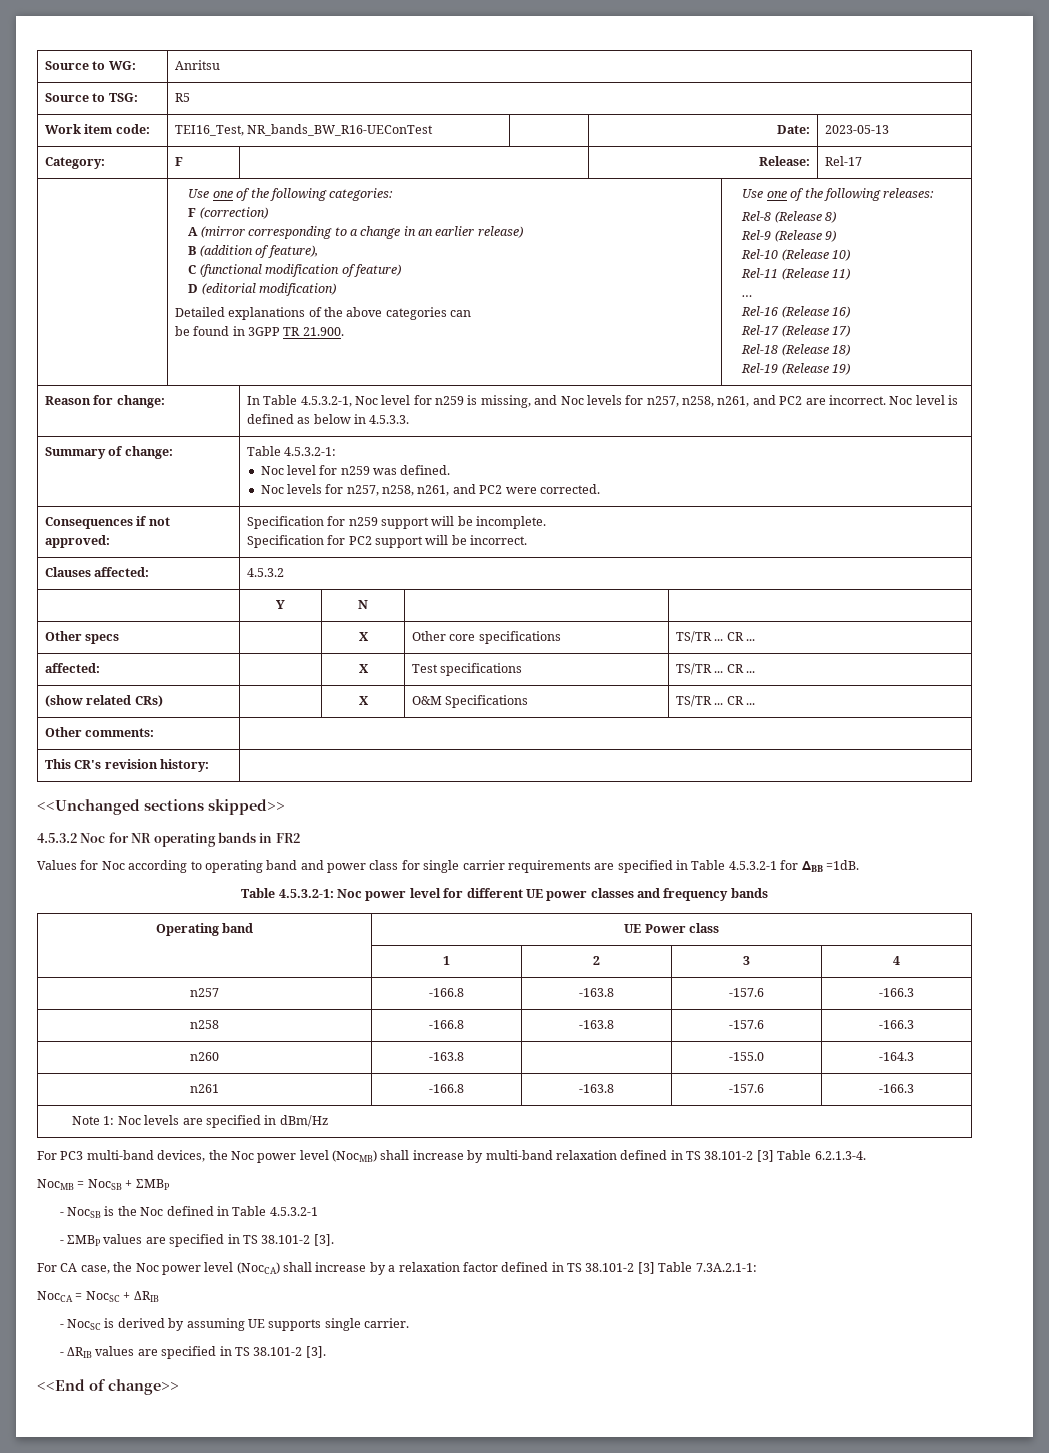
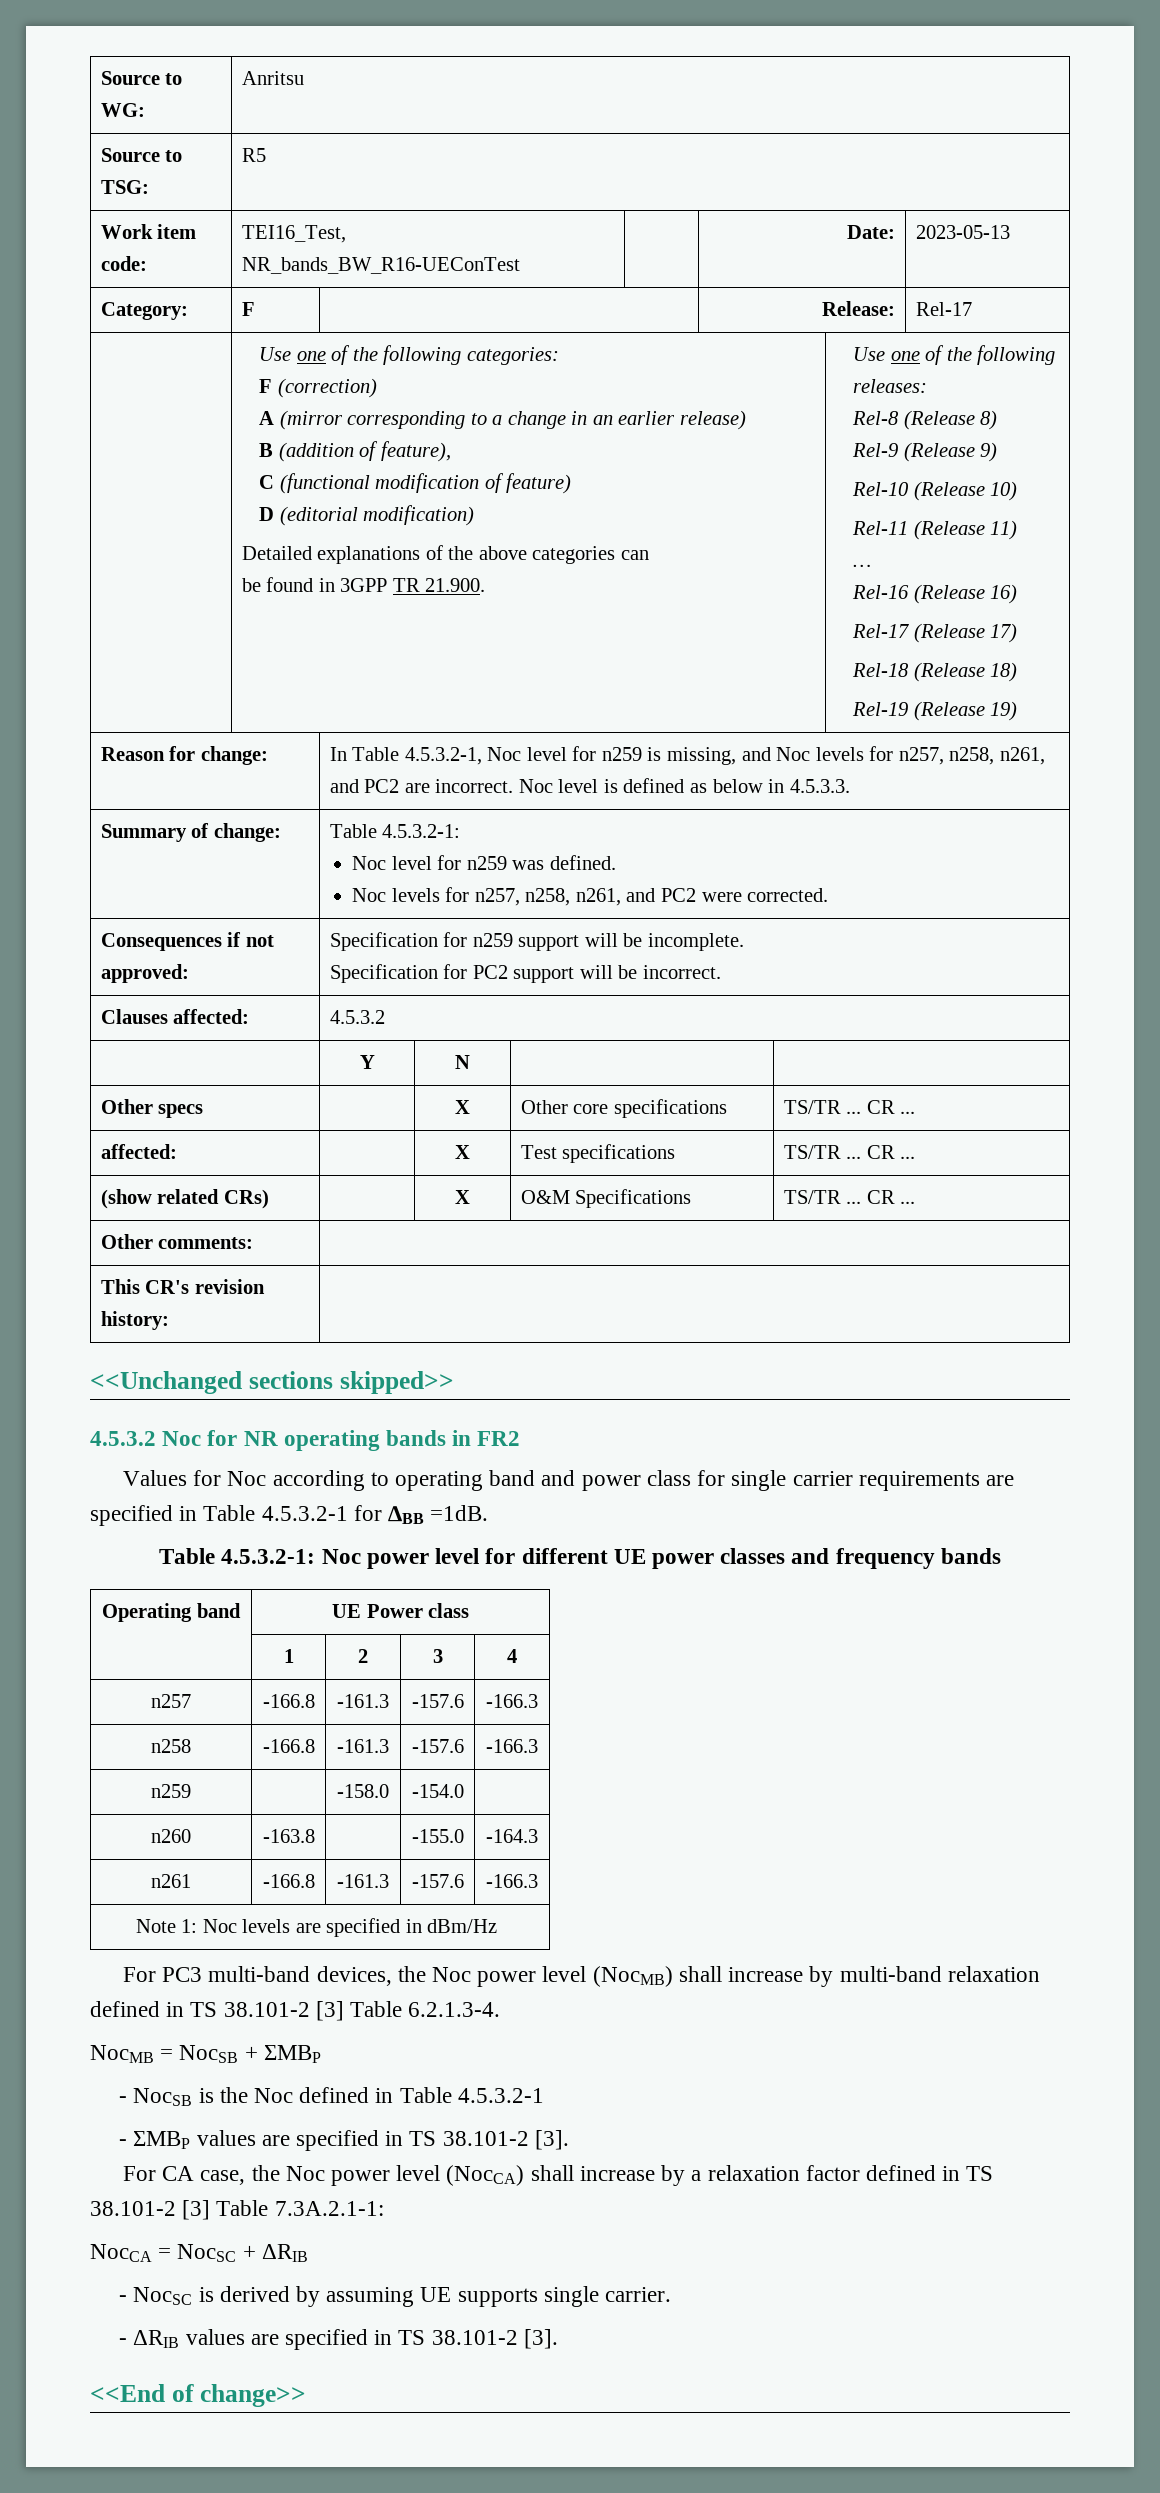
[579,988,614,997] -163.8 -> [337,1694,389,1708] -161.3
[579,1020,614,1029] [729,1020,764,1029] [879,1020,914,1029] -163.8 | -157.6 | -166.3 -> [337,1739,389,1753] [411,1739,464,1753] [486,1739,538,1753] [151,1784,191,1798] [337,1784,389,1798] [411,1784,464,1798] -161.3 | -157.6 | -166.3 // n259 | | -158.0 | -154.0 |
[579,1084,614,1093] -163.8 -> [337,1874,389,1888] -161.3

